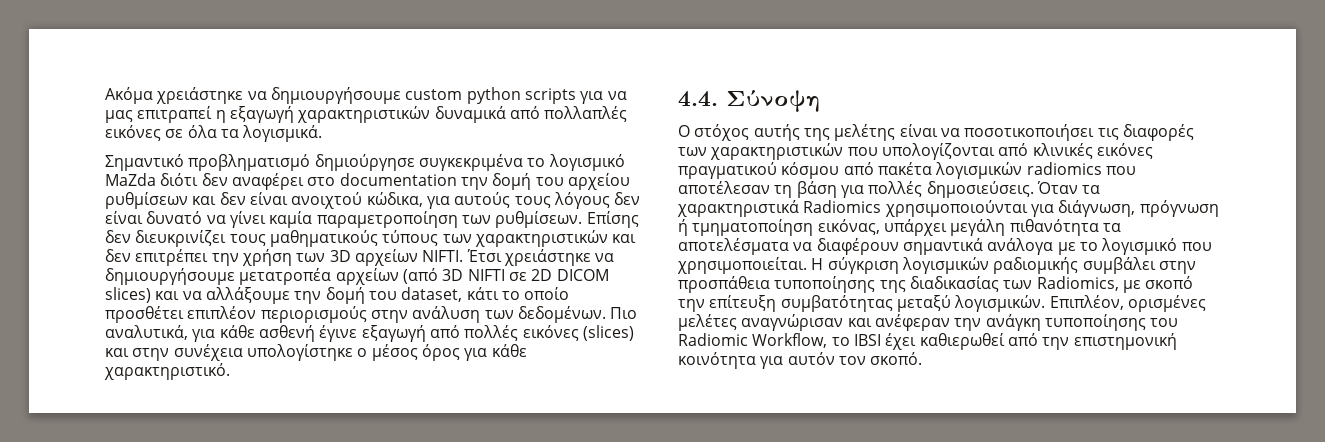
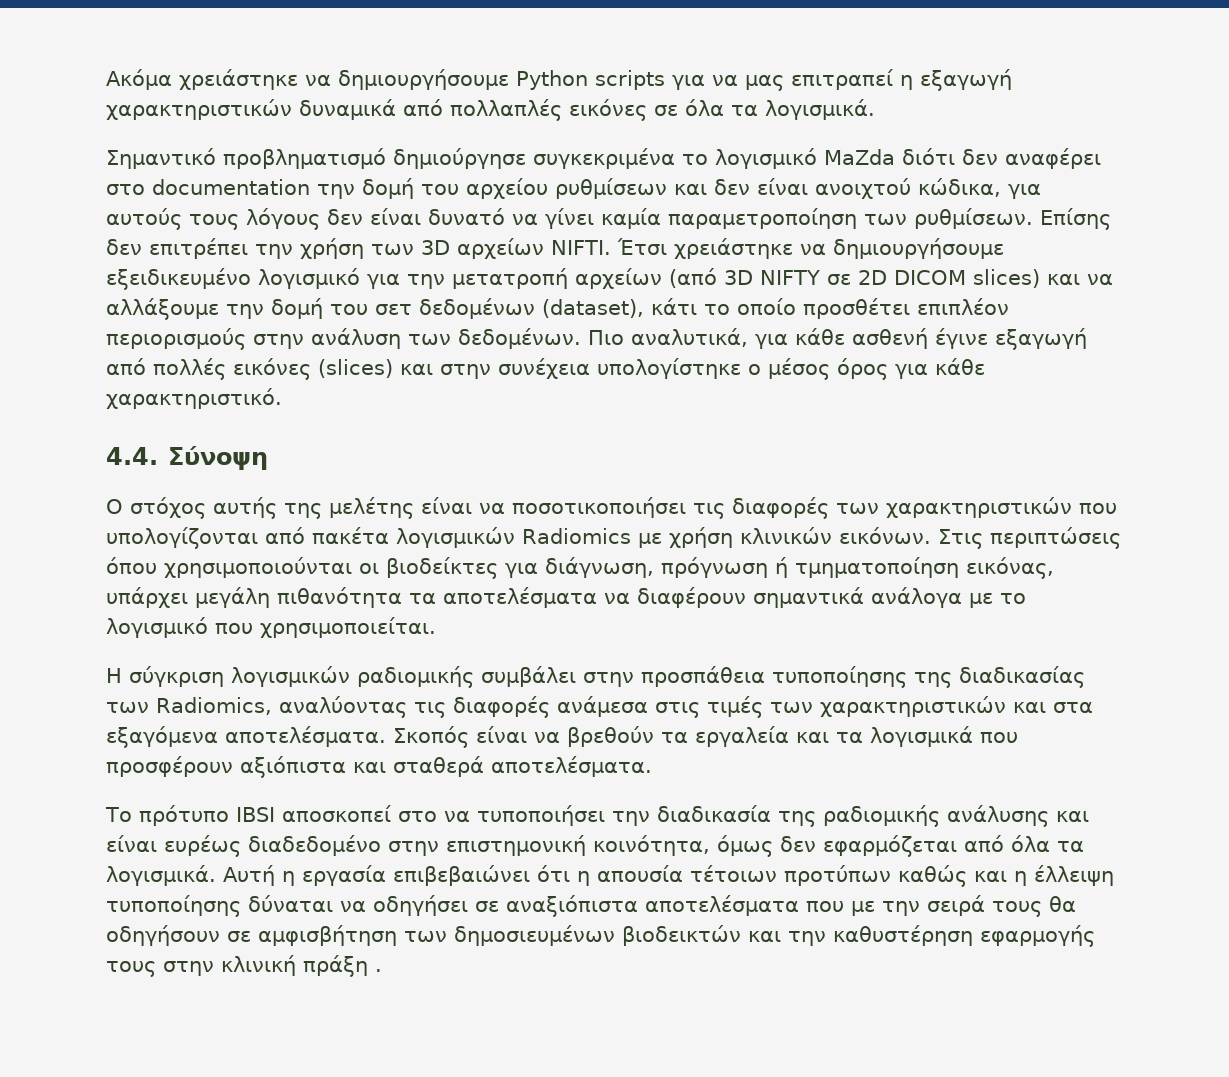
[405,87,521,104] custom python -> [516,70,588,90] Python
[135,230,637,247] [105,249,131,262] διευκρινίζει τους μαθηματικούς τύπους των χαρακτηριστικών και δεν -> (142, 247) none
[239,268,332,285] μετατροπέα -> [106,268,568,290] εξειδικευμένο λογισμικό για την μετατροπή
[467,269,505,281] NIFTI -> [760,270,820,285] NIFTY
[401,287,463,302] dataset, -> [375,298,644,319] σετ δεδομένων (dataset),
[1032,143,1153,159] [678,162,1136,179] [678,181,1101,198] [677,200,1028,217] κλινικές εικόνες πραγματικού κόσμου από πακέτα λογισμικών radiomics που αποτέλεσαν τη βάση για πολλές δημοσιεύσεις. Όταν τα χαρακτηριστικά Radiomics χρησιμοποιούνται -> [312,527,1121,549] [106,557,498,579] πακέτα λογισμικών Radiomics με χρήση κλινικών εικόνων. Στις περιπτώσεις όπου χρησιμοποιούνται οι βιοδείκτες
(807, 265) none -> (436, 627) //
[1122,276,1194,293] [678,295,1206,312] [678,314,1179,331] [678,333,1177,350] [678,352,923,369] με σκοπό την επίτευξη συμβατότητας μεταξύ λογισμικών. Επιπλέον, ορισμένες μελέτες αναγνώρισαν και ανέφεραν την ανάγκη τυποποίησης του Radiomic Workflow, το IBSI έχει καθιερωθεί από την επιστημονική κοινότητα για αυτόν τον σκοπό. -> [279,696,1093,718] [106,726,1018,748] [106,756,652,778] [105,805,1089,827] [106,835,1084,857] [106,865,1114,887] [106,895,1076,917] [106,925,1095,947] [106,955,382,977] αναλύοντας τις διαφορές ανάμεσα στις τιμές των χαρακτηριστικών και στα εξαγόμενα αποτελέσματα. Σκοπός είναι να βρεθούν τα εργαλεία και τα λογισμικά που προσφέρουν αξιόπιστα και σταθερά αποτελέσματα. // Το πρότυπο IBSI αποσκοπεί στο να τυποποιήσει την διαδικασία της ραδιομικής ανάλυσης και είναι ευρέως διαδεδομένο στην επιστημονική κοινότητα, όμως δεν εφαρμόζεται από όλα τα λογισμικά. Αυτή η εργασία επιβεβαιώνει ότι η απουσία τέτοιων προτύπων καθώς και η έλλειψη τυποποίησης δύναται να οδηγήσει σε αναξιόπιστα αποτελέσματα που με την σειρά τους θα οδηγήσουν σε αμφισβήτηση των δημοσιευμένων βιοδεικτών και την καθυστέρηση εφαρμογής τους στην κλινική πράξη .

